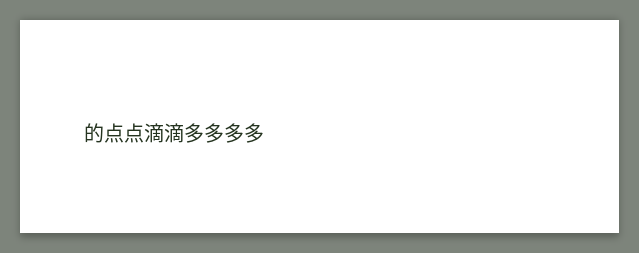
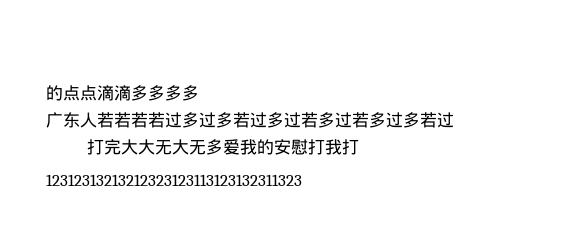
(264, 133) none -> [46,112,454,128] [86,139,359,155] [46,174,302,186] // 广东人若若若若过多过多若过多过若多过若多过多若过 // 打完大大无大无多爱我的安慰打我打 // 12312313213212323123113123132311323

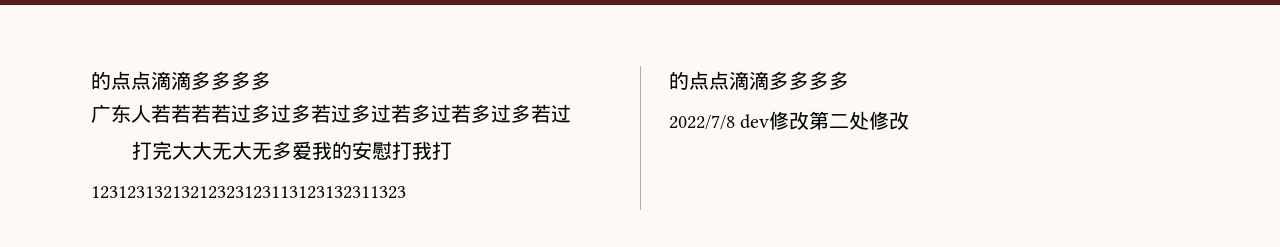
(302, 180) none -> [669,71,849,90] [669,111,910,130] // 的点点滴滴多多多多 // 2022/7/8 dev修改第二处修改

